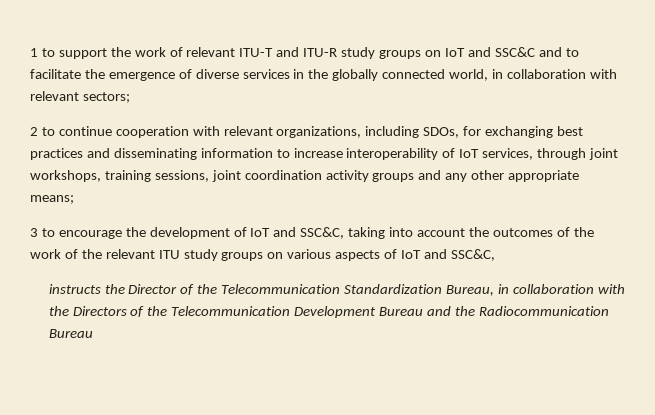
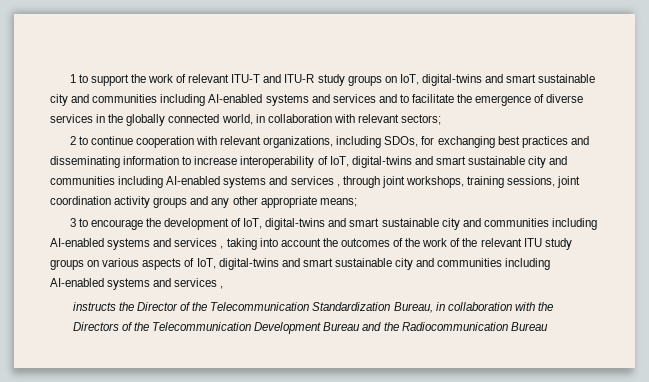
[444,47,535,57] IoT and SSC&C -> [399,74,596,86] [50,94,376,106] IoT, digital-twins and smart sustainable city and communities including AI-enabled systems and services
[459,148,534,160] IoT services, -> [329,156,568,168] [50,176,340,188] IoT, digital-twins and smart sustainable city and communities including AI-enabled systems and services ,
[250,227,345,239] IoT and SSC&C, -> [243,218,597,230] [50,238,224,250] IoT, digital-twins and smart sustainable city and communities including AI-enabled systems and services ,
[401,249,495,261] IoT and SSC&C, -> [196,258,551,270] [50,278,224,290] IoT, digital-twins and smart sustainable city and communities including AI-enabled systems and services ,

